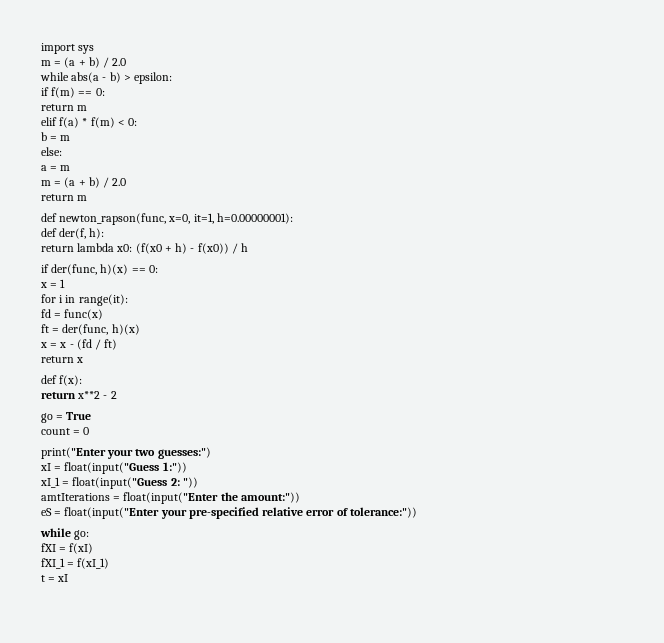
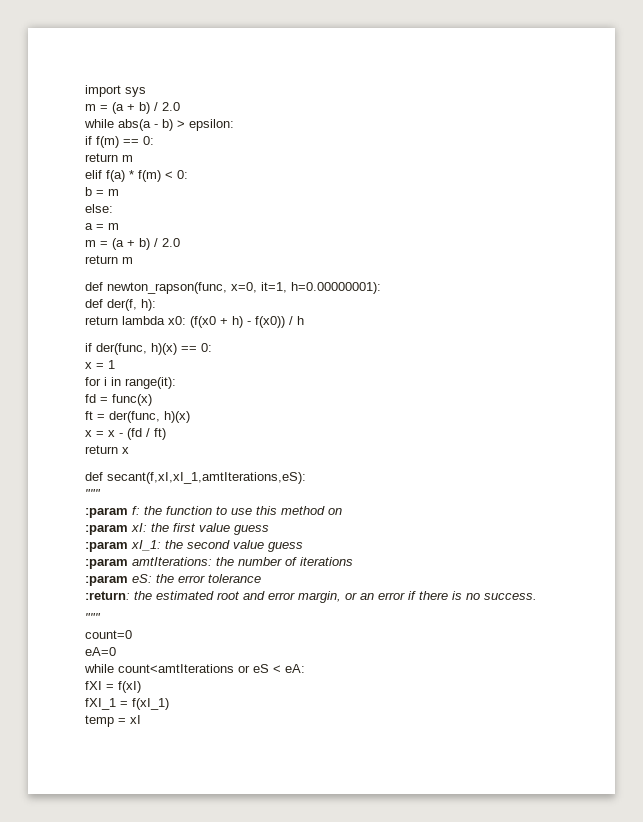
[59,375,83,386] [41,391,117,399] [41,412,92,423] [41,427,90,435] [41,447,211,459] [40,462,187,474] [40,477,198,489] [41,492,300,504] [41,507,417,519] [40,528,90,540] f(x): // return x**2 - 2 // go = True // count = 0 // print("Enter your two guesses:") // xI = float(input("Guess 1:")) // xI_1 = float(input("Guess 2: ")) // amtIterations = float(input("Enter the amount:")) // eS = float(input("Enter your pre-specified relative error of tolerance:")) // while go: -> [107,472,306,484] [85,489,101,498] [85,506,342,518] [85,523,269,535] [85,540,303,552] [85,557,353,569] [85,574,261,586] [85,591,537,603] [85,613,101,622] [85,630,132,639] [85,647,116,656] [84,664,305,673] secant(f,xI,xI_1,amtIterations,eS): // """ // :param f: the function to use this method on // :param xI: the first value guess // :param xI_1: the second value guess // :param amtIterations: the number of iterations // :param eS: the error tolerance // :return: the estimated root and error margin, or an error if there is no success. // """ // count=0 // eA=0 // while count<amtIterations or eS < eA:
[41,575,45,582] t -> [85,715,114,727] temp

